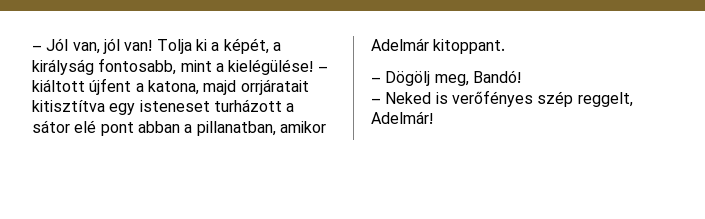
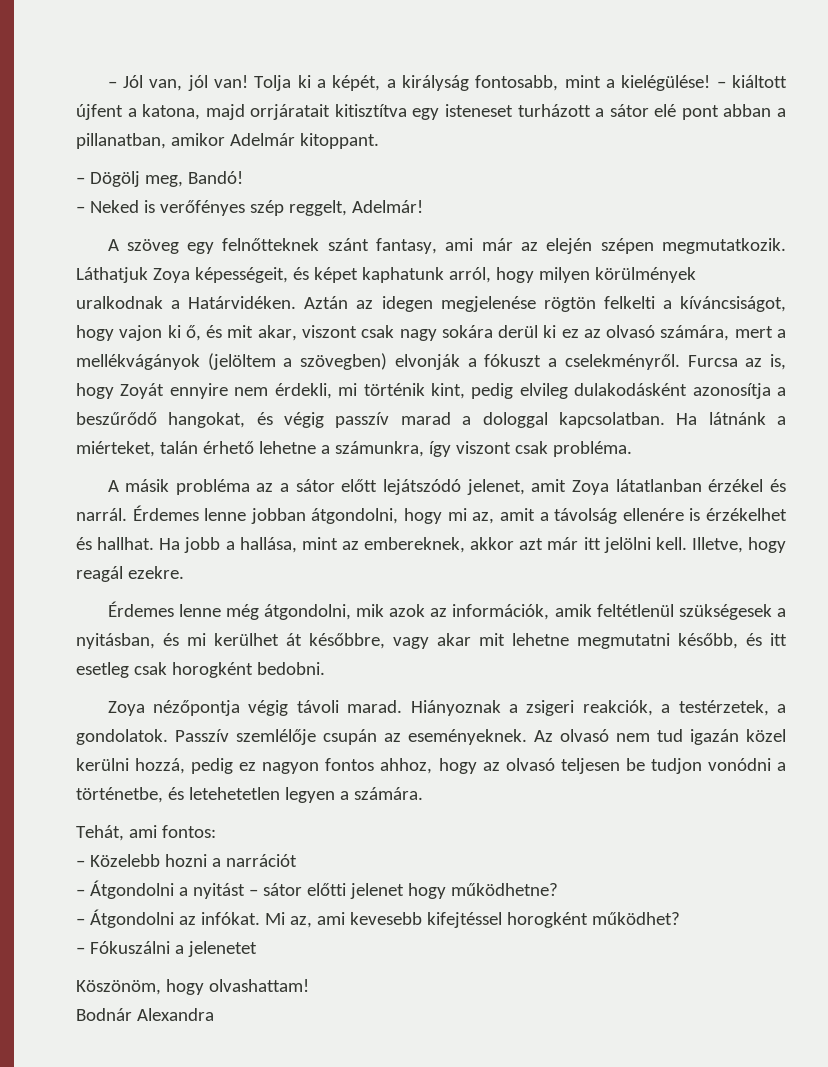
(433, 117) none -> [107,238,786,254] [76,267,696,283] [76,296,787,312] [76,325,787,341] [76,353,787,370] [76,383,786,399] [76,412,787,428] [76,441,632,457] [107,479,787,495] [76,505,787,524] [76,537,786,553] [76,566,184,582] [107,601,786,620] [76,633,787,649] [76,662,325,678] [107,700,786,716] [76,729,786,745] [76,758,786,774] [76,787,423,803] [76,825,216,841] [76,854,297,867] [76,880,558,899] [76,909,680,928] [76,941,257,957] [76,979,309,995] [76,1008,214,1021] // A szöveg egy felnőtteknek szánt fantasy, ami már az elején szépen megmutatkozik. Láthatjuk Zoya képességeit, és képet kaphatunk arról, hogy milyen körülmények uralkodnak a Határvidéken. Aztán az idegen megjelenése rögtön felkelti a kíváncsiságot, hogy vajon ki ő, és mit akar, viszont csak nagy sokára derül ki ez az olvasó számára, mert a mellékvágányok (jelöltem a szövegben) elvonják a fókuszt a cselekményről. Furcsa az is, hogy Zoyát ennyire nem érdekli, mi történik kint, pedig elvileg dulakodásként azonosítja a beszűrődő hangokat, és végig passzív marad a dologgal kapcsolatban. Ha látnánk a miérteket, talán érhető lehetne a számunkra, így viszont csak probléma. // A másik probléma az a sátor előtt lejátszódó jelenet, amit Zoya látatlanban érzékel és narrál. Érdemes lenne jobban átgondolni, hogy mi az, amit a távolság ellenére is érzékelhet és hallhat. Ha jobb a hallása, mint az embereknek, akkor azt már itt jelölni kell. Illetve, hogy reagál ezekre. // Érdemes lenne még átgondolni, mik azok az információk, amik feltétlenül szükségesek a nyitásban, és mi kerülhet át későbbre, vagy akar mit lehetne megmutatni később, és itt esetleg csak horogként bedobni. // Zoya nézőpontja végig távoli marad. Hiányoznak a zsigeri reakciók, a testérzetek, a gondolatok. Passzív szemlélője csupán az eseményeknek. Az olvasó nem tud igazán közel kerülni hozzá, pedig ez nagyon fontos ahhoz, hogy az olvasó teljesen be tudjon vonódni a történetbe, és letehetetlen legyen a számára. // Tehát, ami fontos: // – Közelebb hozni a narrációt // – Átgondolni a nyitást – sátor előtti jelenet hogy működhetne? // – Átgondolni az infókat. Mi az, ami kevesebb kifejtéssel horogként működhet? // – Fókuszálni a jelenetet // Köszönöm, hogy olvashattam! // Bodnár Alexandra

